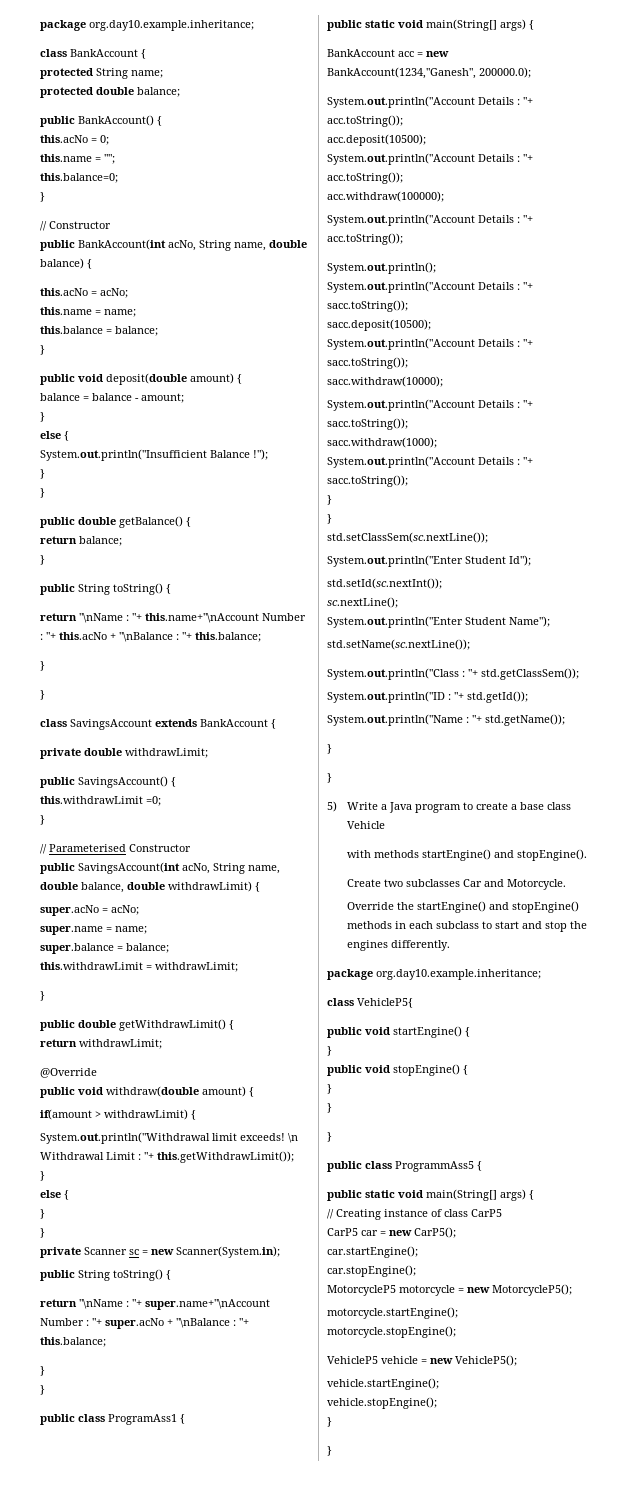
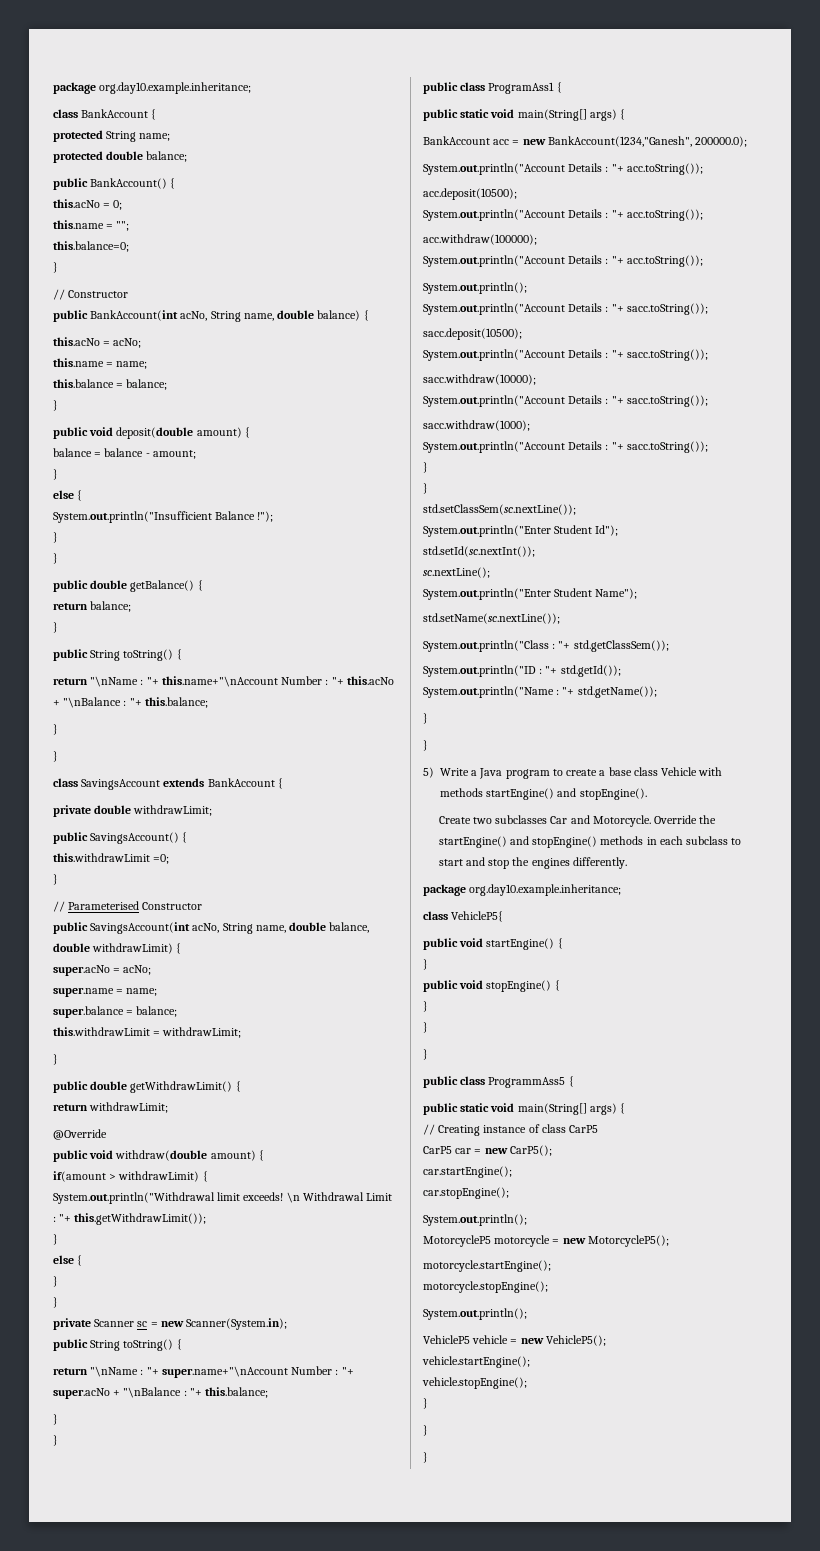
(385, 825) // -> (698, 771) none
(566, 884) // -> (651, 821) none
(416, 1271) none -> [423,1214,527,1226] // System.out.println();
(456, 1332) none -> [423,1308,527,1320] // System.out.println();
(332, 1451) none -> [423,1452,428,1463] // }

